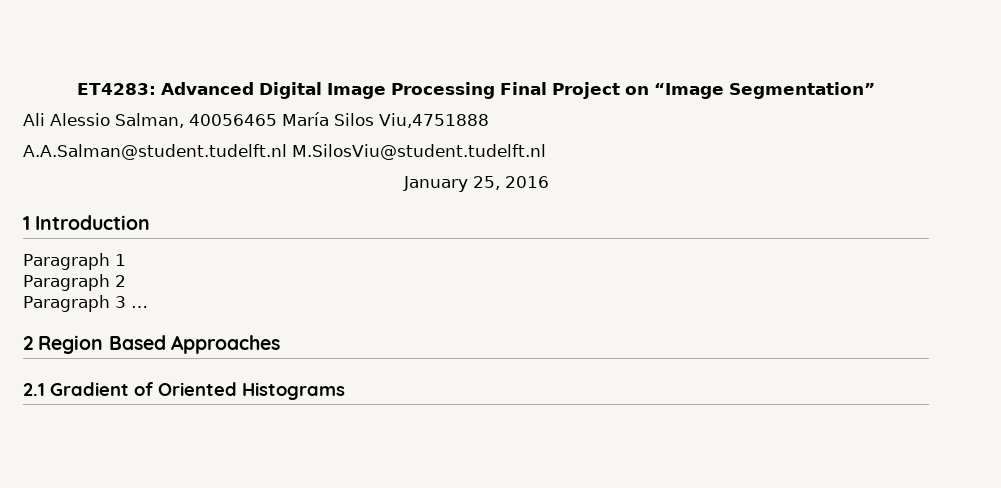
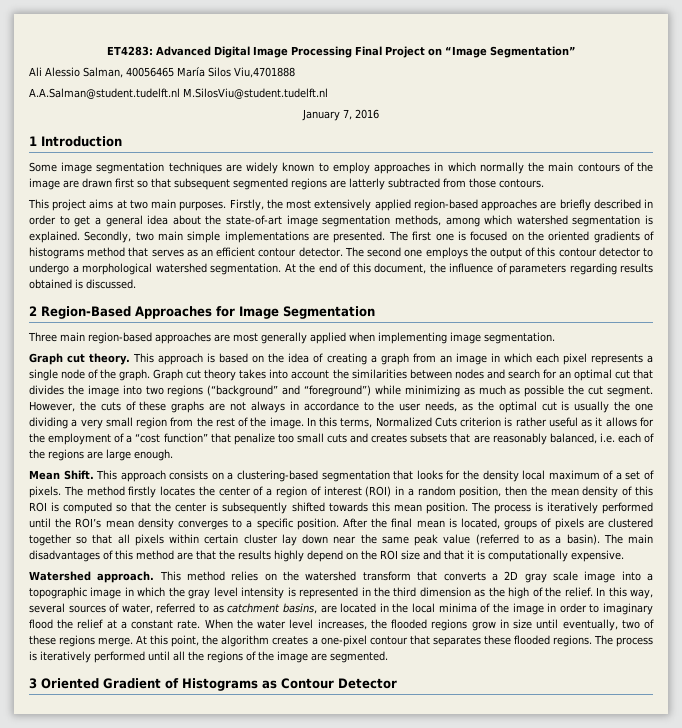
[379,113,489,128] Viu,4751888 -> [234,67,295,78] Viu,4701888
[472,176,500,190] 25, -> [343,109,352,120] 7,
[23,253,126,270] [23,274,126,291] [23,295,148,312] [23,335,166,354] Paragraph 1 // Paragraph 2 // Paragraph 3 … // 2 Region Based -> [29,162,654,174] [29,178,544,190] [28,199,654,211] [29,215,653,227] [29,231,655,243] [29,247,654,259] [29,263,653,275] [29,279,136,289] [29,306,131,319] Some image segmentation techniques are widely known to employ approaches in which normally the main contours of the image are drawn first so that subsequent segmented regions are latterly subtracted from those contours. // This project aims at two main purposes. Firstly, the most extensively applied region-based approaches are briefly described in order to get a general idea about the state-of-art image segmentation methods, among which watershed segmentation is explained. Secondly, two main simple implementations are presented. The first one is focused on the oriented gradients of histograms method that serves as an efficient contour detector. The second one employs the output of this contour detector to undergo a morphological watershed segmentation. At the end of this document, the influence of parameters regarding results obtained is discussed. // 2 Region-Based
[23,382,345,400] // 2.1 Gradient of Oriented Histograms -> [216,306,375,319] [28,332,555,344] [29,353,653,365] [29,369,653,381] [29,385,653,397] [29,401,654,413] [29,417,654,429] [29,433,655,445] [29,449,173,461] [29,470,654,482] [29,486,653,498] [29,502,653,514] [29,518,653,530] [29,534,653,546] [29,550,624,562] [29,571,654,583] [29,587,654,599] [29,603,653,615] [29,619,654,631] [29,635,653,647] [29,651,388,663] [29,678,397,691] for Image Segmentation // Three main region-based approaches are most generally applied when implementing image segmentation. // Graph cut theory. This approach is based on the idea of creating a graph from an image in which each pixel represents a single node of the graph. Graph cut theory takes into account the similarities between nodes and search for an optimal cut that divides the image into two regions (“background” and “foreground”) while minimizing as much as possible the cut segment. However, the cuts of these graphs are not always in accordance to the user needs, as the optimal cut is usually the one dividing a very small region from the rest of the image. In this terms, Normalized Cuts criterion is rather useful as it allows for the employment of a “cost function” that penalize too small cuts and creates subsets that are reasonably balanced, i.e. each of the regions are large enough. // Mean Shift. This approach consists on a clustering-based segmentation that looks for the density local maximum of a set of pixels. The method firstly locates the center of a region of interest (ROI) in a random position, then the mean density of this ROI is computed so that the center is subsequently shifted towards this mean position. The process is iteratively performed until the ROI’s mean density converges to a specific position. After the final mean is located, groups of pixels are clustered together so that all pixels within certain cluster lay down near the same peak value (referred to as a basin). The main disadvantages of this method are that the results highly depend on the ROI size and that it is computationally expensive. // Watershed approach. This method relies on the watershed transform that converts a 2D gray scale image into a topographic image in which the gray level intensity is represented in the third dimension as the high of the relief. In this way, several sources of water, referred to as catchment basins, are located in the local minima of the image in order to imaginary flood the relief at a constant rate. When the water level increases, the flooded regions grow in size until eventually, two of these regions merge. At this point, the algorithm creates a one-pixel contour that separates these flooded regions. The process is iteratively performed until all the regions of the image are segmented. // 3 Oriented Gradient of Histograms as Contour Detector

